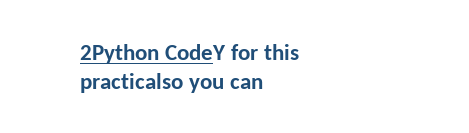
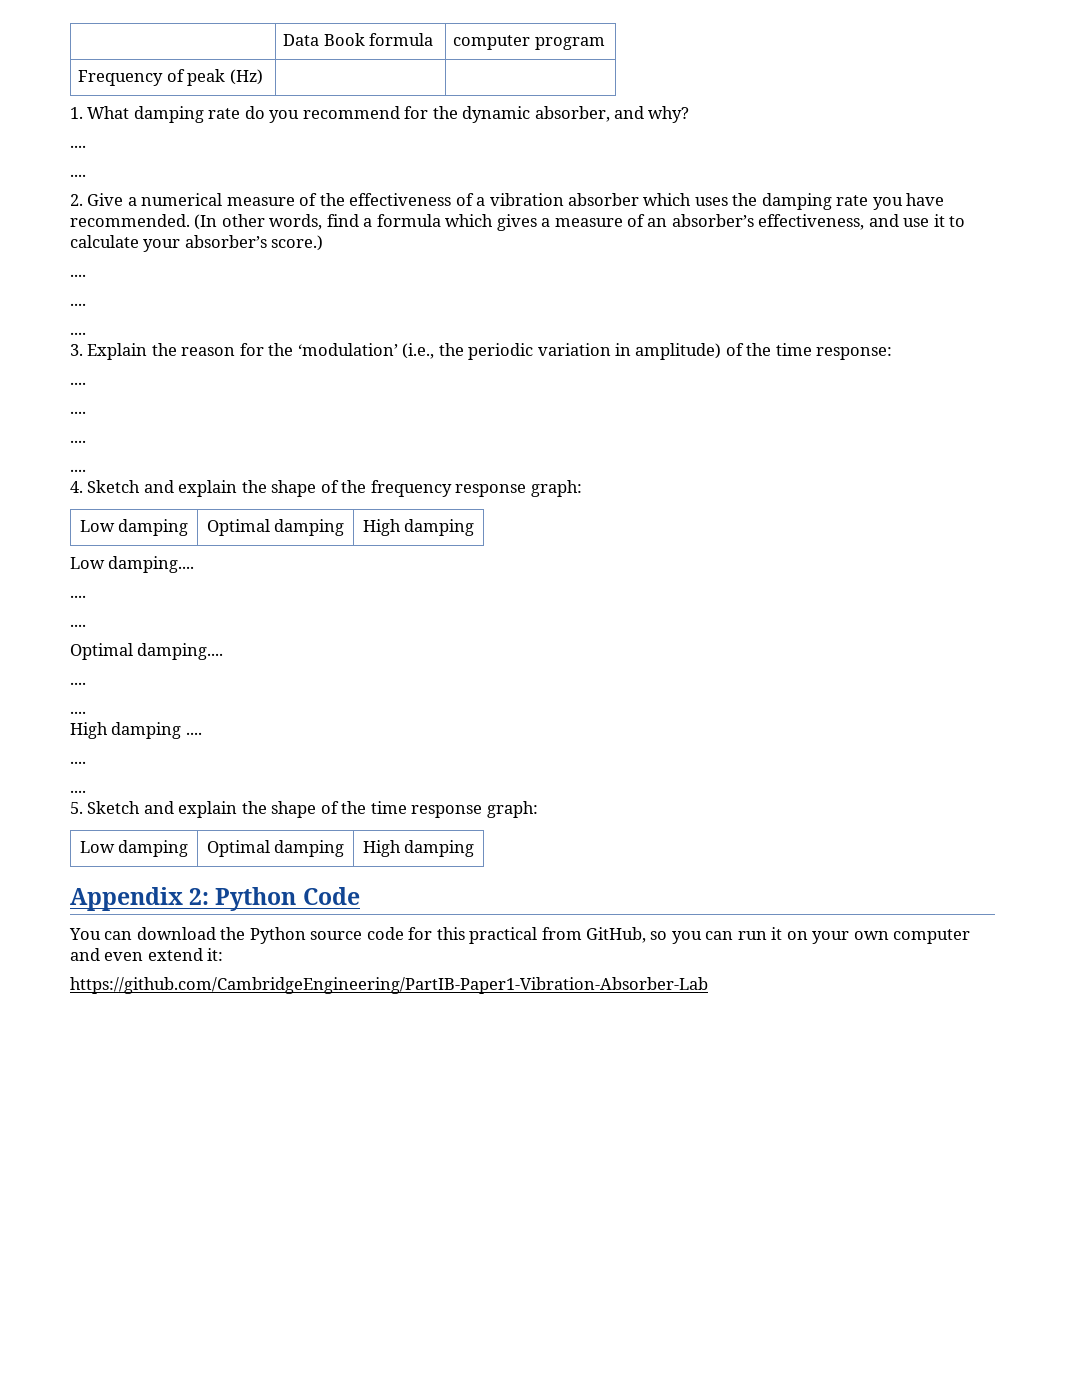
[80,44,300,64] [80,73,264,93] 2Python CodeY for this practicalso you can -> [283,33,434,46] [453,35,605,50] [78,69,263,86] [70,106,690,123] [70,145,86,148] [70,174,86,177] [70,193,945,210] [70,214,966,231] [70,235,324,252] [70,274,86,277] [70,303,86,306] [70,332,86,335] [70,343,893,360] [70,382,86,385] [70,411,86,414] [70,440,86,443] [70,469,86,472] [70,480,582,497] [79,519,189,536] [206,519,345,536] [362,519,475,536] [70,556,195,573] [70,595,86,598] [70,624,86,627] [70,643,224,660] [70,682,86,685] [70,711,86,714] [70,722,202,739] [70,761,86,764] [70,790,86,793] [70,801,538,818] [79,840,189,857] [206,840,345,857] [362,840,475,857] [70,887,360,911] [69,927,971,944] [70,948,224,961] [70,977,708,994] | Data Book formula | computer program // Frequency of peak (Hz) | | // 1. What damping rate do you recommend for the dynamic absorber, and why? // .... // .... // 2. Give a numerical measure of the effectiveness of a vibration absorber which uses the damping rate you have recommended. (In other words, find a formula which gives a measure of an absorber’s effectiveness, and use it to calculate your absorber’s score.) // .... // .... // .... // 3. Explain the reason for the ‘modulation’ (i.e., the periodic variation in amplitude) of the time response: // .... // .... // .... // .... // 4. Sketch and explain the shape of the frequency response graph: // Low damping | Optimal damping | High damping // Low damping.... // .... // .... // Optimal damping.... // .... // .... // High damping .... // .... // .... // 5. Sketch and explain the shape of the time response graph: // Low damping | Optimal damping | High damping // Appendix 2: Python Code // You can download the Python source code for this practical from GitHub, so you can run it on your own computer and even extend it: // https://github.com/CambridgeEngineering/PartIB-Paper1-Vibration-Absorber-Lab

